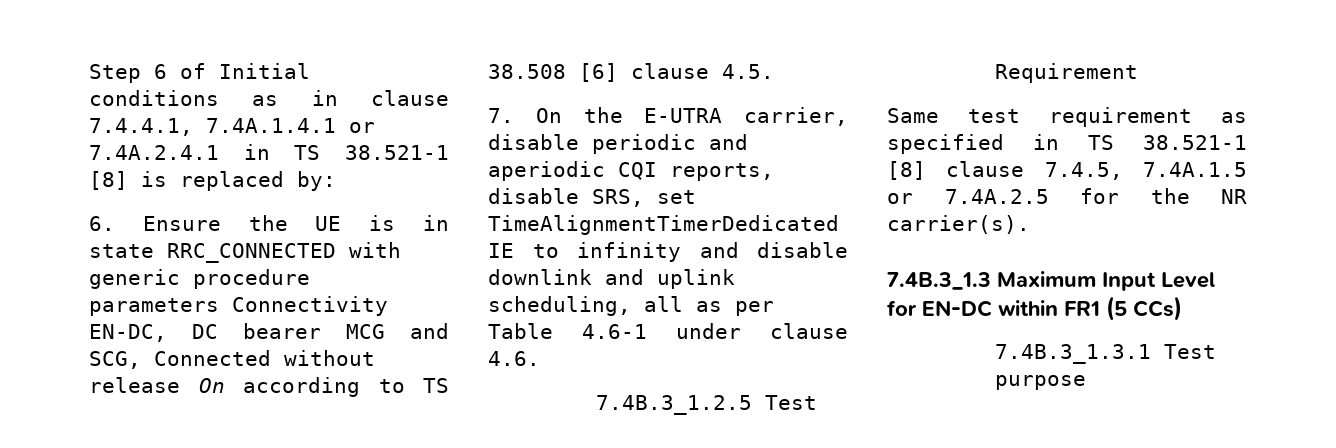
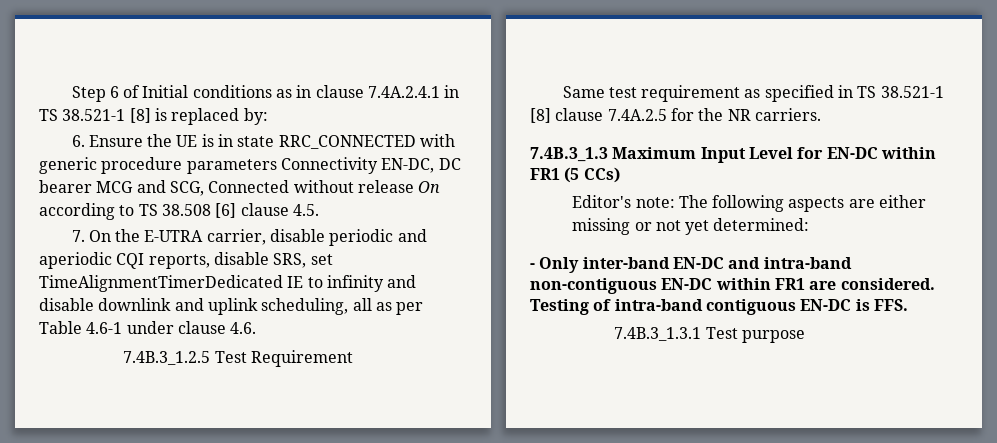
[89,118,375,136] 7.4.4.1, 7.4A.1.4.1 or -> (364, 91) none
[1044,162,1247,180] [887,193,913,204] 7.4.5, 7.4A.1.5 or -> (604, 114) none
[887,215,1030,234] carrier(s). -> [754,108,821,121] carriers.
(1182, 308) none -> [572,195,927,212] [572,218,810,235] [530,257,852,273] [530,278,935,294] [530,299,908,315] // Editor's note: The following aspects are either missing or not yet determined: // - Only inter-band EN-DC and intra-band non-contiguous EN-DC within FR1 are considered. Testing of intra-band contiguous EN-DC is FFS.

